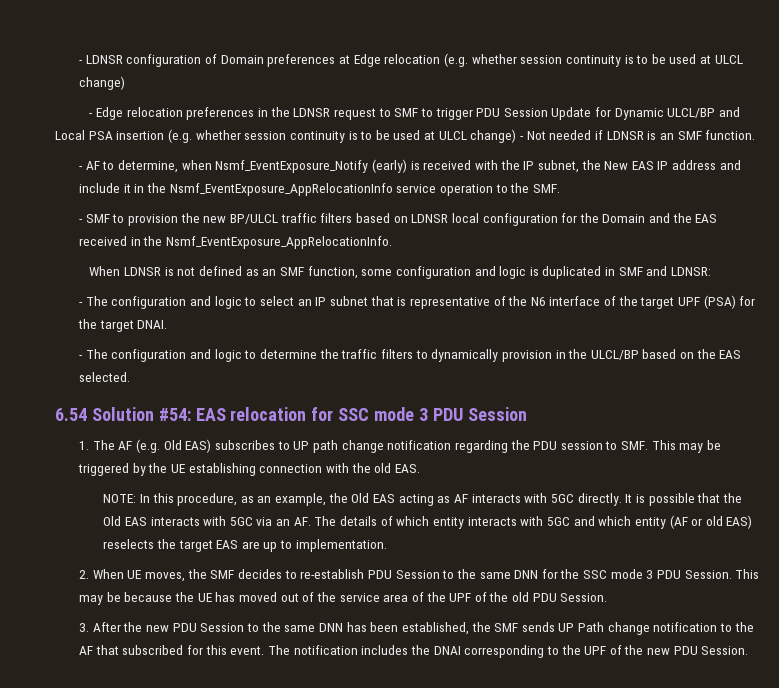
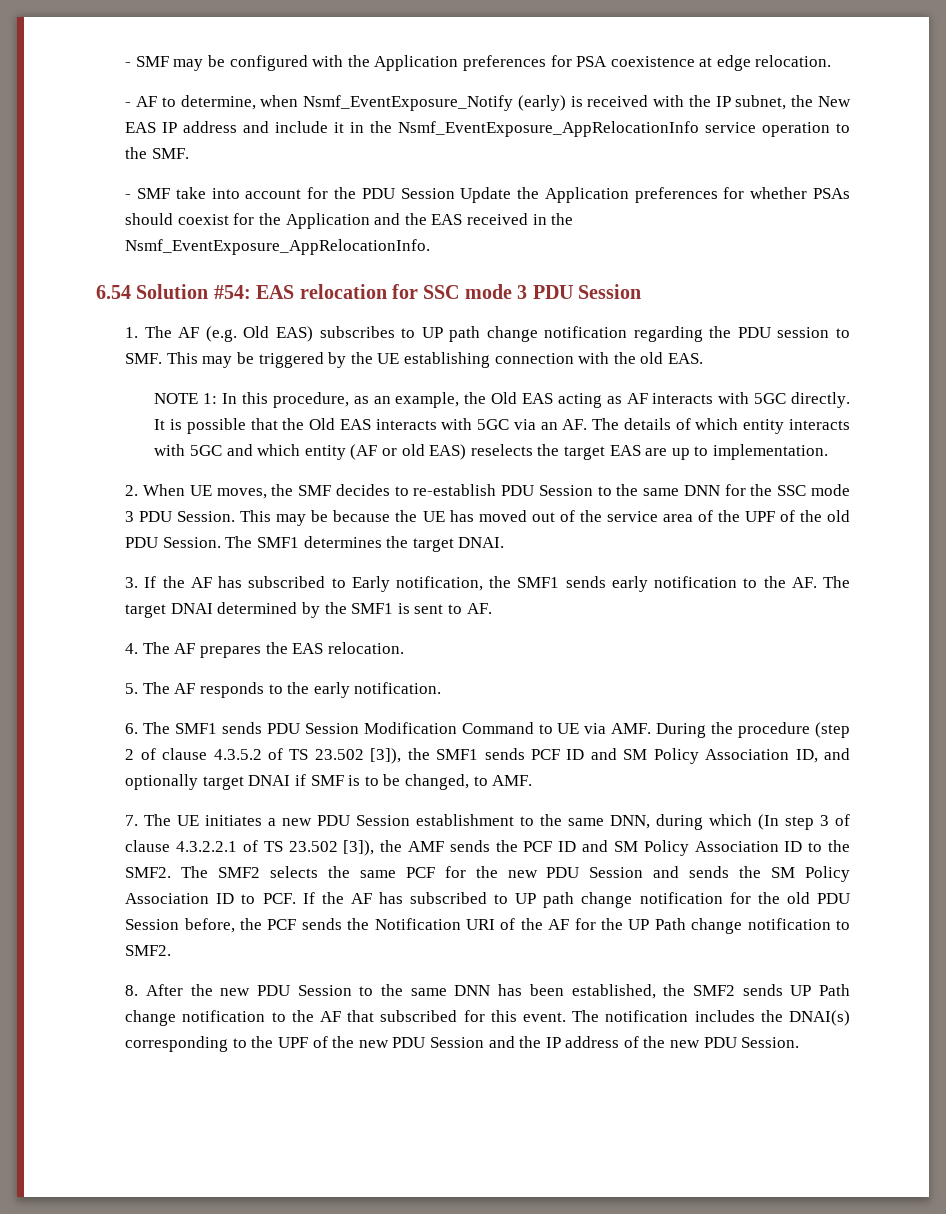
[79,53,743,67] [79,76,126,90] [89,107,741,120] [55,129,756,143] - LDNSR configuration of Domain preferences at Edge relocation (e.g. whether session continuity is to be used at ULCL change) // - Edge relocation preferences in the LDNSR request to SMF to trigger PDU Session Update for Dynamic ULCL/BP and Local PSA insertion (e.g. whether session continuity is to be used at ULCL change) - Not needed if LDNSR is an SMF function. -> [125,55,832,71] - SMF may be configured with the Application preferences for PSA coexistence at edge relocation.
[112,213,646,226] to provision the new BP/ULCL traffic filters based on LDNSR local configuration for the Domain -> [175,187,850,203] [125,213,370,229] take into account for the PDU Session Update the Application preferences for whether PSAs should coexist for the Application
[89,266,712,279] [79,295,756,309] [78,319,168,332] [79,349,742,362] [79,372,131,382] // When LDNSR is not defined as an SMF function, some configuration and logic is duplicated in SMF and LDNSR: // - The configuration and logic to select an IP subnet that is representative of the N6 interface of the target UPF (PSA) for the target DNAI. // - The configuration and logic to determine the traffic filters to dynamically provision in the ULCL/BP based on the EAS selected. -> (431, 247) none
[103,494,137,503] NOTE: -> [154,393,218,404] NOTE 1:
[79,623,90,632] // 3. -> [225,536,505,552] [125,576,851,592] [125,602,492,618] [125,642,404,658] [125,682,442,698] [125,722,851,738] [125,748,851,764] [125,774,533,790] [125,814,851,830] [125,840,850,856] [125,866,851,882] [125,892,851,908] [125,918,850,934] [125,945,172,956] [125,985,139,996] The SMF1 determines the target DNAI. // 3. If the AF has subscribed to Early notification, the SMF1 sends early notification to the AF. The target DNAI determined by the SMF1 is sent to AF. // 4. The AF prepares the EAS relocation. // 5. The AF responds to the early notification. // 6. The SMF1 sends PDU Session Modification Command to UE via AMF. During the procedure (step 2 of clause 4.3.5.2 of TS 23.502 [3]), the SMF1 sends PCF ID and SM Policy Association ID, and optionally target DNAI if SMF is to be changed, to AMF. // 7. The UE initiates a new PDU Session establishment to the same DNN, during which (In step 3 of clause 4.3.2.2.1 of TS 23.502 [3]), the AMF sends the PCF ID and SM Policy Association ID to the SMF2. The SMF2 selects the same PCF for the new PDU Session and sends the SM Policy Association ID to PCF. If the AF has subscribed to UP path change notification for the old PDU Session before, the PCF sends the Notification URI of the AF for the UP Path change notification to SMF2. // 8.
[494,623,519,632] SMF -> [692,985,735,996] SMF2
[433,646,461,655] DNAI -> [788,1010,850,1026] DNAI(s)
(698, 650) none -> [429,1036,737,1048] Session and the IP address of the new PDU

